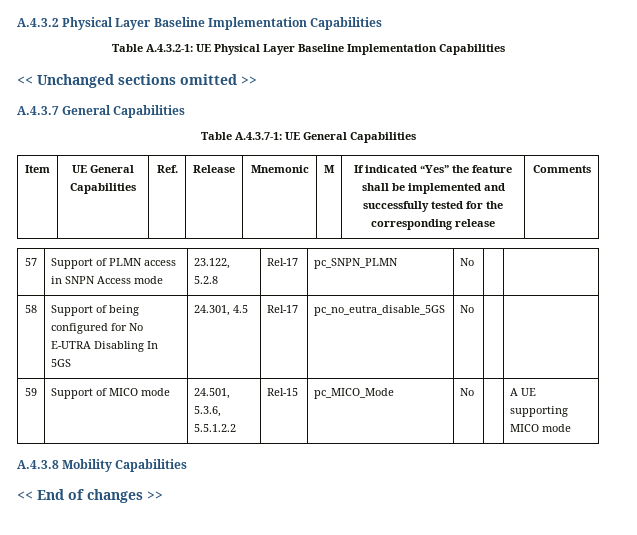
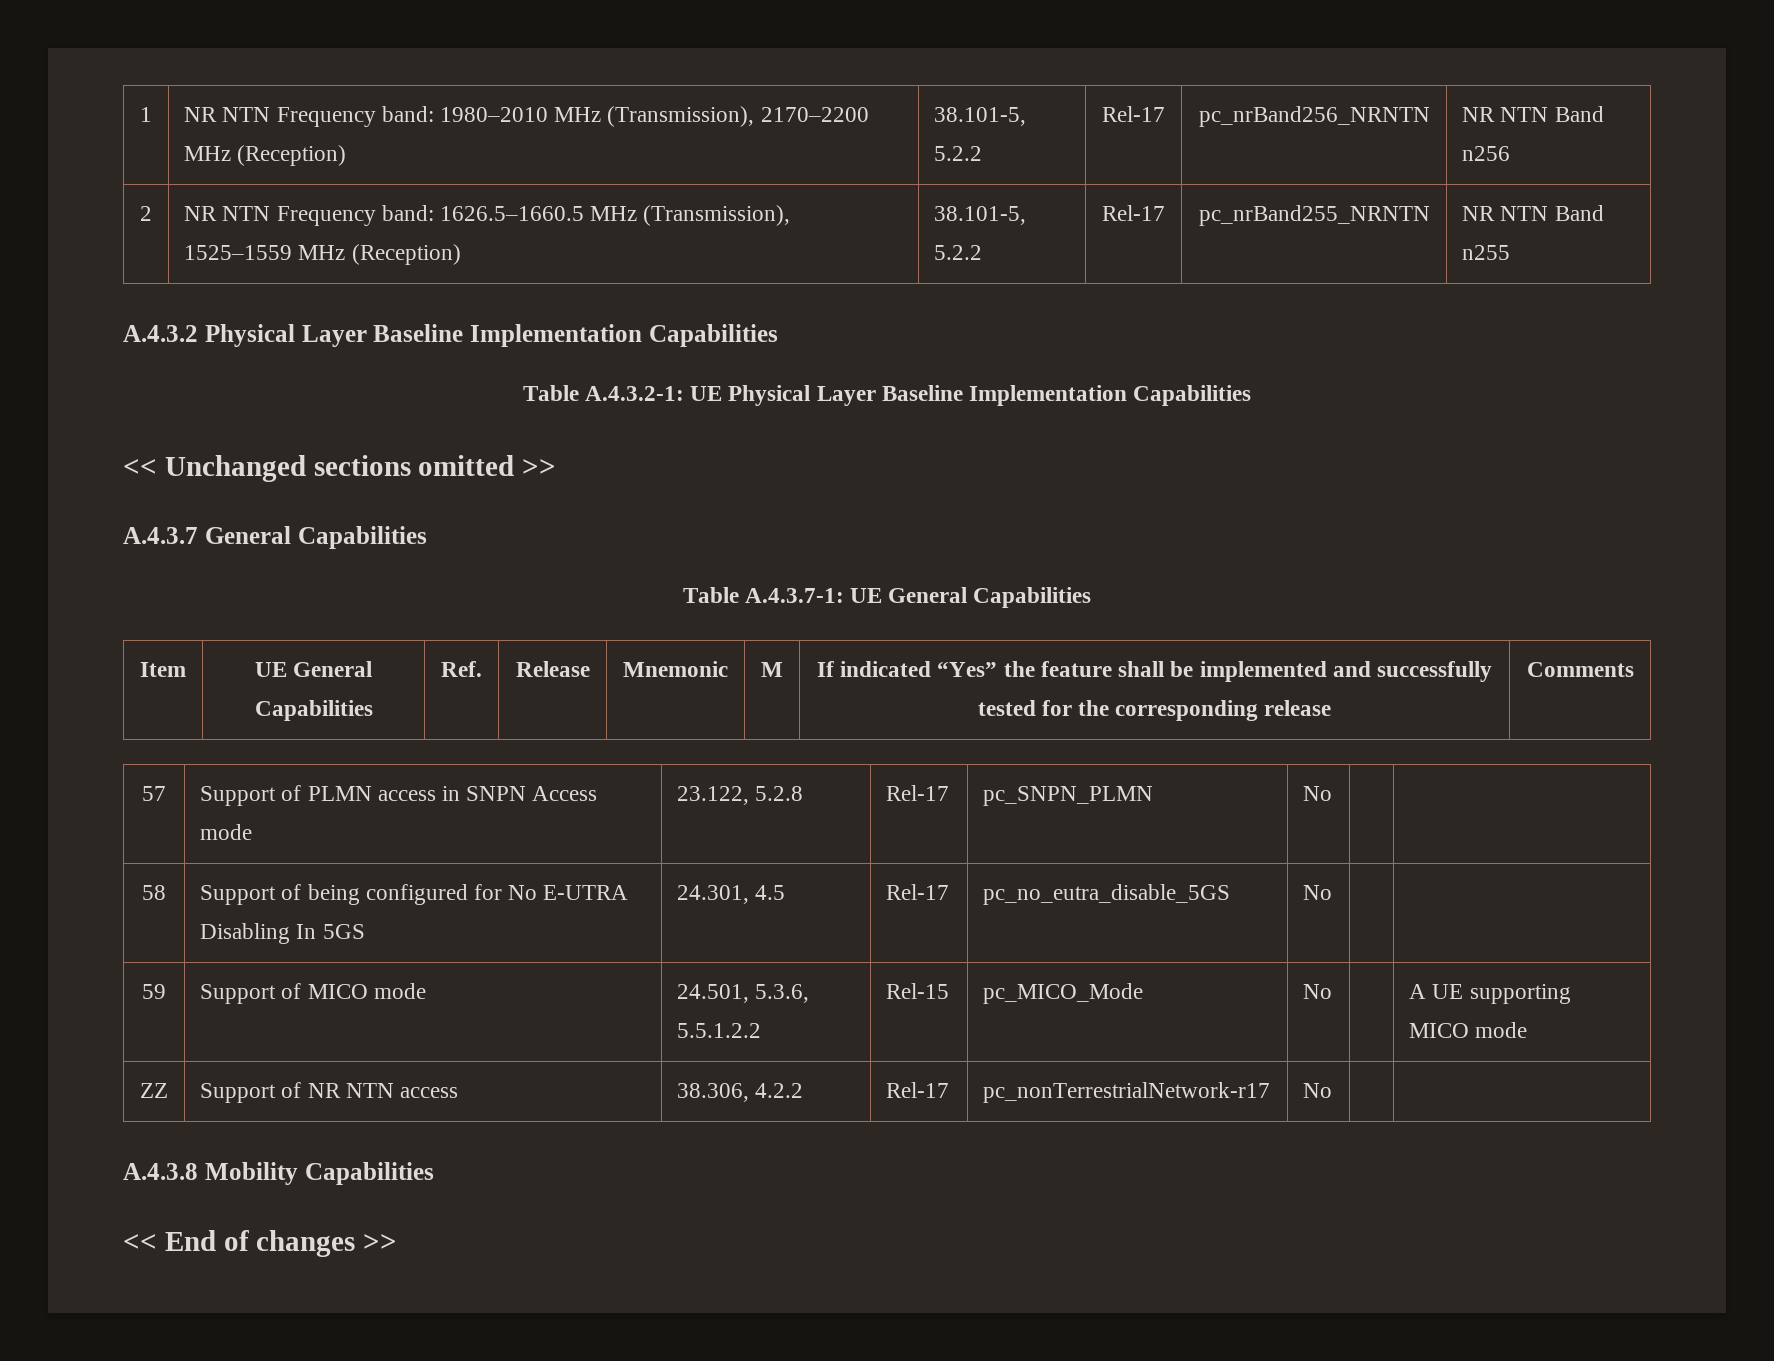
(17, 22) none -> [140,107,152,122] [184,106,869,127] [184,145,347,166] [934,107,1027,126] [934,146,983,161] [1102,106,1165,122] [1198,106,1430,127] [1462,106,1604,122] [1462,146,1511,161] [140,206,152,221] [184,205,791,226] [184,244,461,265] [934,206,1027,225] [934,245,983,260] [1102,205,1165,221] [1198,205,1430,226] [1462,205,1604,221] [1462,245,1511,260] 1 | NR NTN Frequency band: 1980–2010 MHz (Transmission), 2170–2200 MHz (Reception) | 38.101-5, 5.2.2 | Rel-17 | pc_nrBand256_NRNTN | NR NTN Band n256 // 2 | NR NTN Frequency band: 1626.5–1660.5 MHz (Transmission), 1525–1559 MHz (Reception) | 38.101-5, 5.2.2 | Rel-17 | pc_nrBand255_NRNTN | NR NTN Band n255 //
(572, 428) none -> [140,1083,168,1098] [200,1082,458,1103] [677,1083,804,1102] [886,1082,950,1098] [983,1082,1271,1103] [1303,1083,1333,1098] // ZZ | Support of NR NTN access | 38.306, 4.2.2 | Rel-17 | pc_nonTerrestrialNetwork-r17 | No | |

